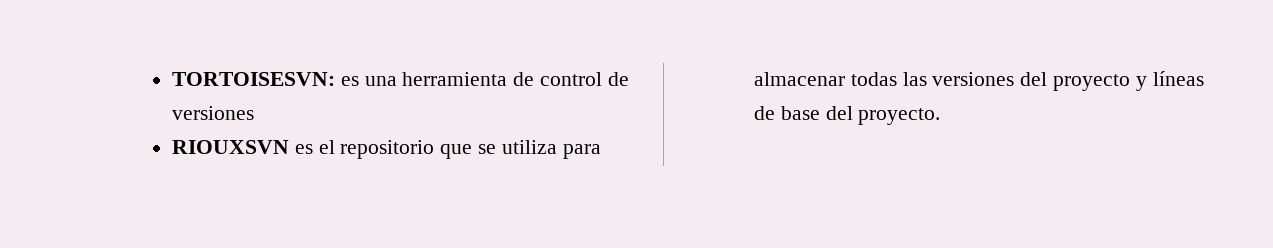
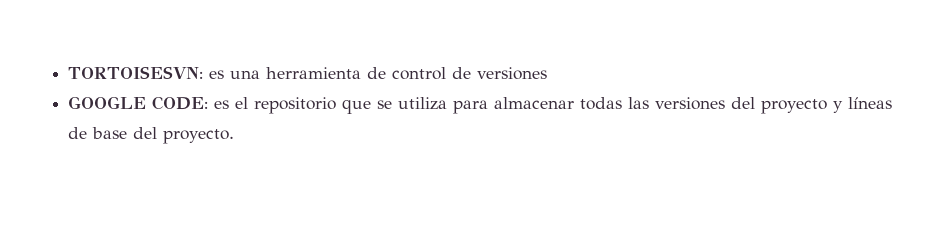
[172,140,290,154] RIOUXSVN -> [68,96,209,110] GOOGLE CODE:

